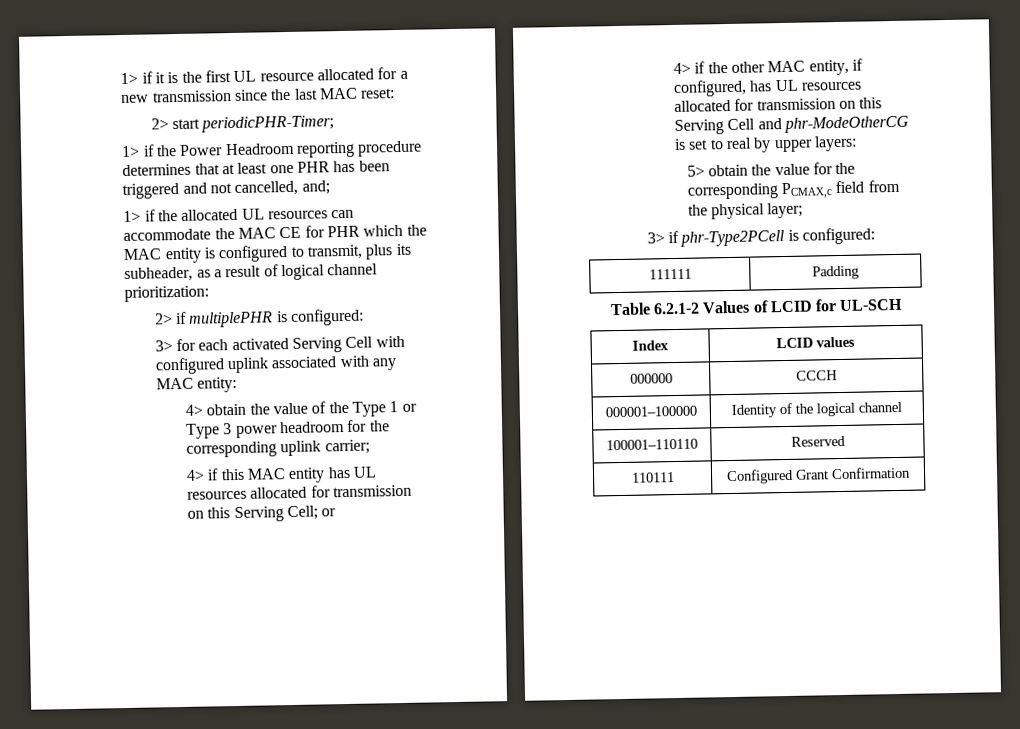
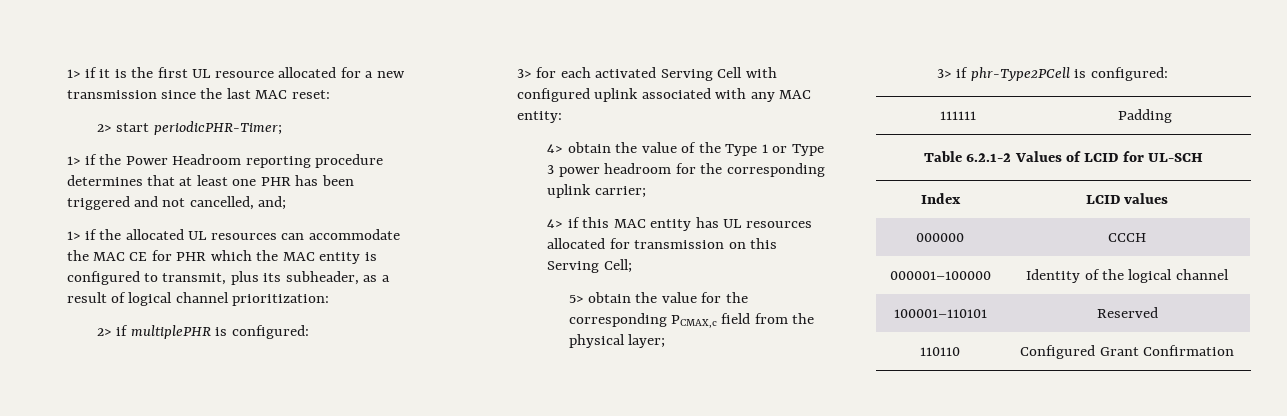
[321,508,337,517] [673,58,864,76] [673,79,863,97] [674,97,883,112] [674,115,910,135] [674,135,858,153] or // 4> if the other MAC entity, if configured, has UL resources allocated for transmission on this Serving Cell and phr-ModeOtherCG is set to real by upper layers: -> (632, 266) none
[606,438,698,451] 100001–110110 -> [893,309,987,318] 100001–110101
[630,472,675,483] 110111 -> [920,347,960,356] 110110

